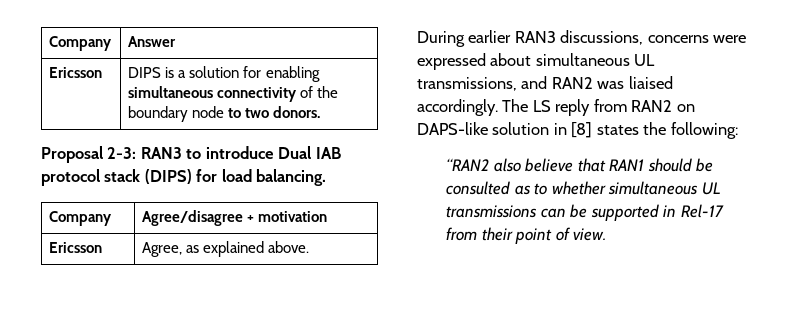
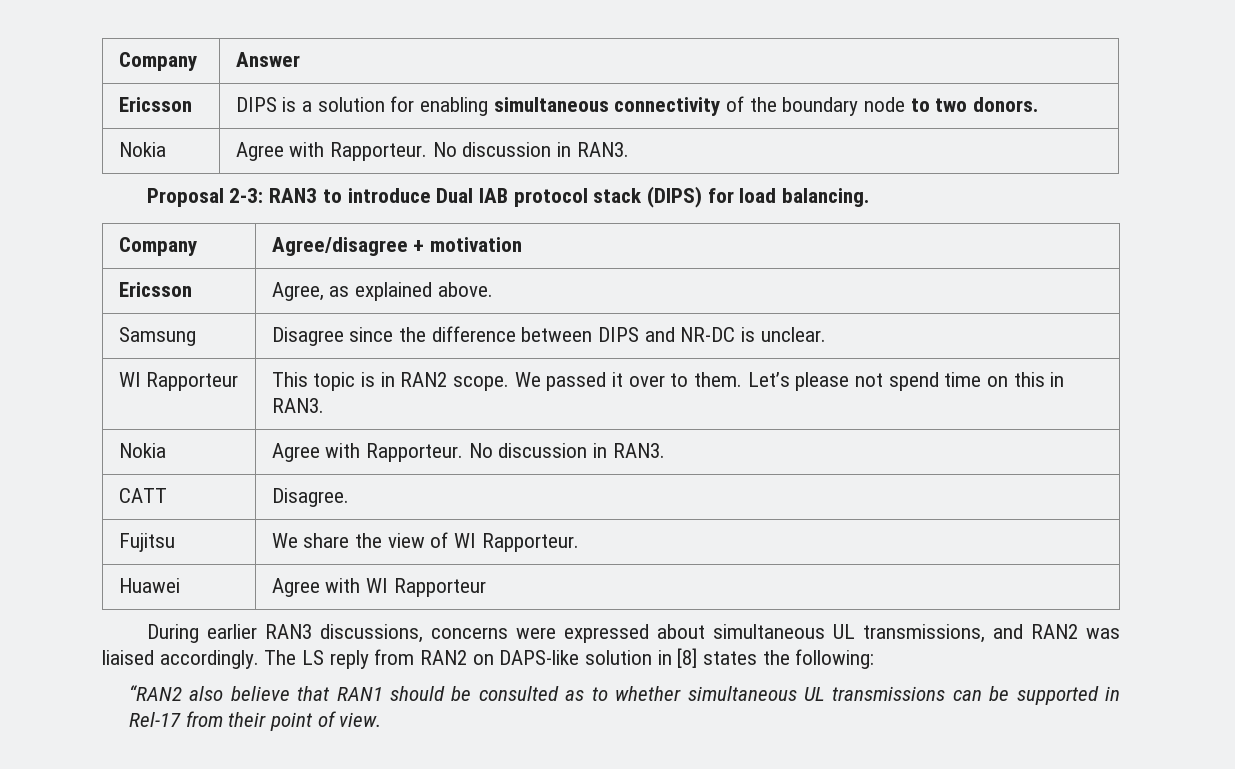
(321, 112) none -> [118,142,166,157] [235,142,629,161] // Nokia | Agree with Rapporteur. No discussion in RAN3.
(310, 247) none -> [118,327,196,346] [271,326,826,346] [118,372,239,391] [271,372,1065,391] [271,398,324,413] [118,443,166,458] [271,443,665,462] [118,488,167,503] [271,488,349,507] [118,533,175,552] [271,532,579,552] [118,578,180,593] [271,578,486,597] // Samsung | Disagree since the difference between DIPS and NR-DC is unclear. // WI Rapporteur | This topic is in RAN2 scope. We passed it over to them. Let’s please not spend time on this in RAN3. // Nokia | Agree with Rapporteur. No discussion in RAN3. // CATT | Disagree. // Fujitsu | We share the view of WI Rapporteur. // Huawei | Agree with WI Rapporteur

